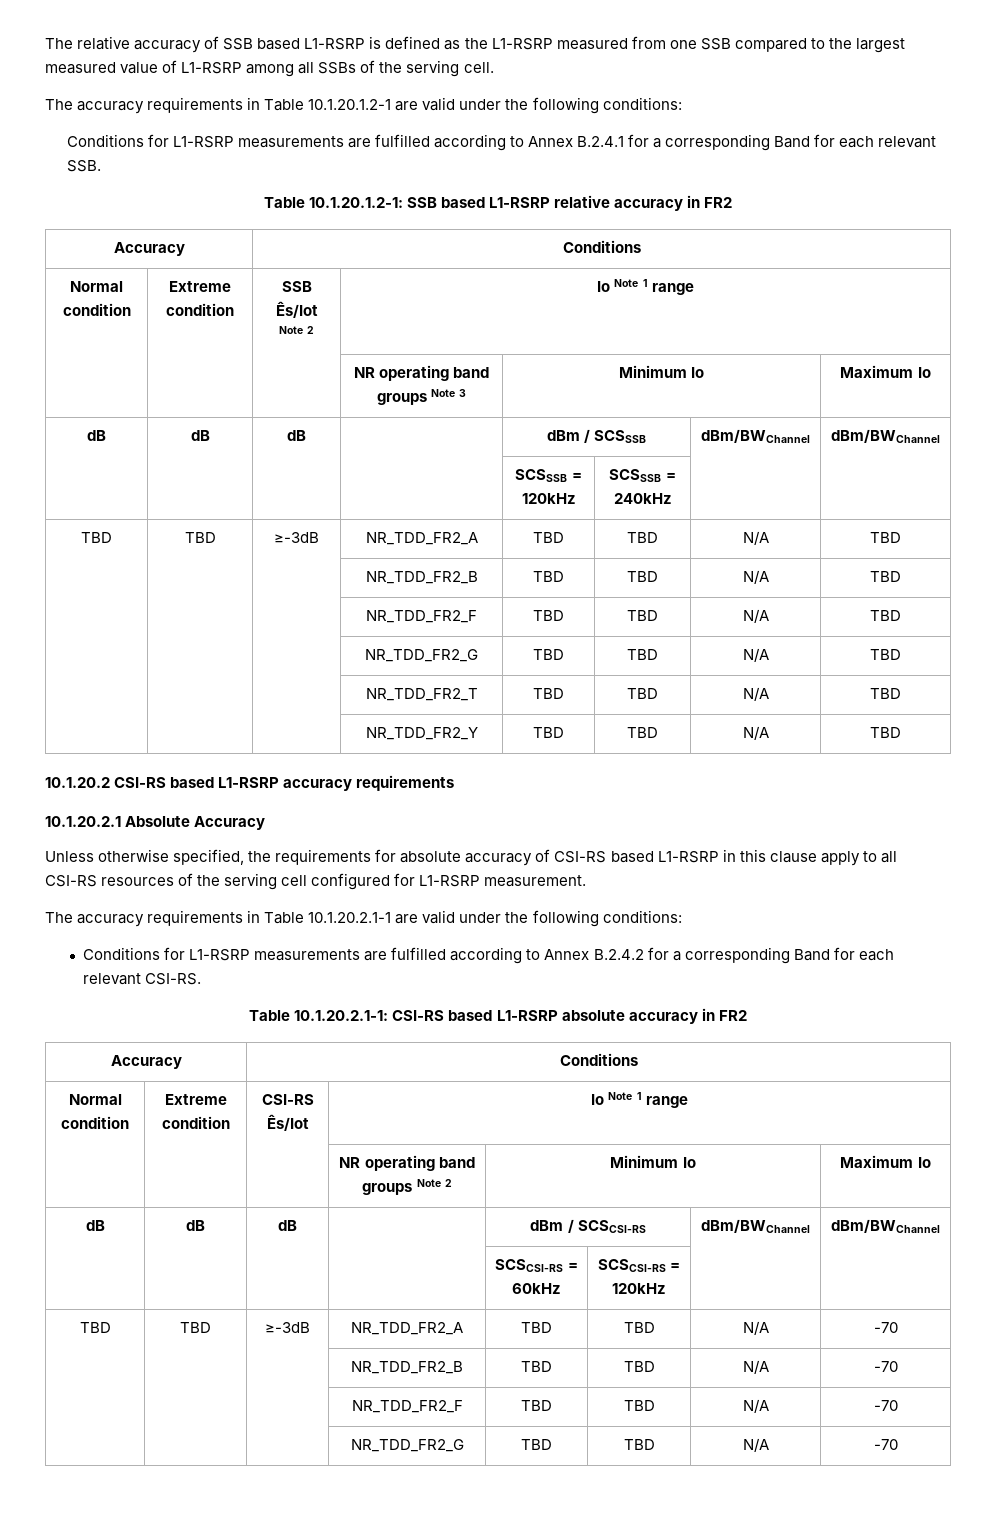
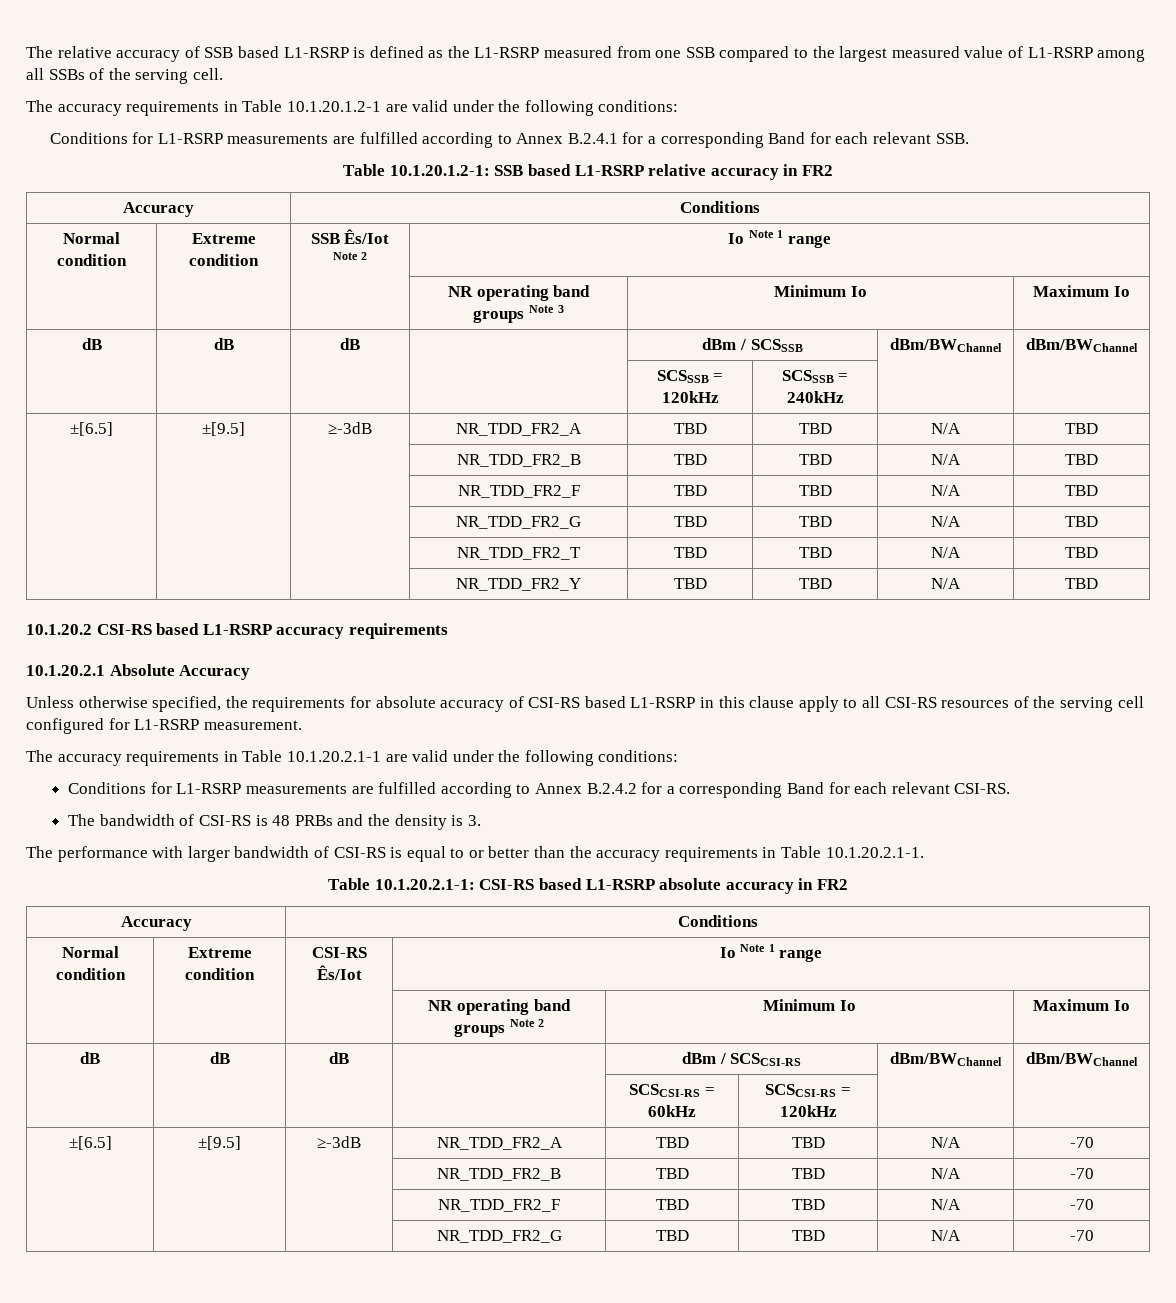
[81,532,112,543] [184,532,216,543] TBD | TBD -> [70,422,113,436] [202,422,245,436] ±[6.5] | ±[9.5]
(202, 979) none -> [68,814,481,830] [26,846,924,862] // The bandwidth of CSI-RS is 48 PRBs and the density is 3. // The performance with larger bandwidth of CSI-RS is equal to or better than the accuracy requirements in Table 10.1.20.2.1-1.
[79,1322,111,1333] [180,1322,211,1333] TBD | TBD -> [68,1136,112,1150] [198,1136,241,1150] ±[6.5] | ±[9.5]

